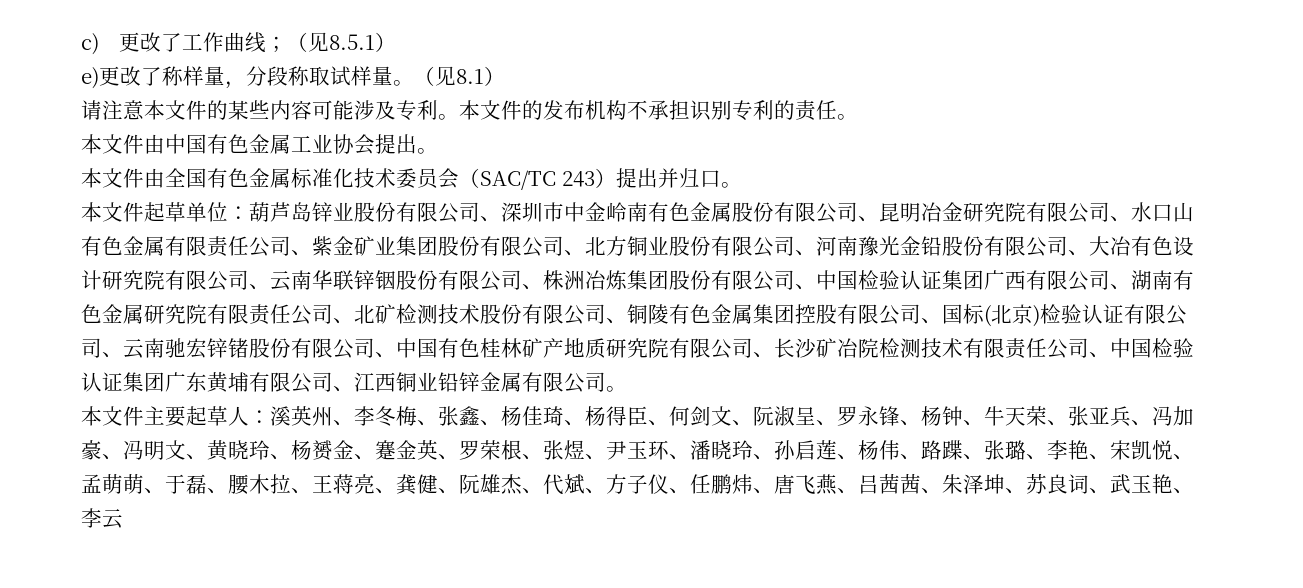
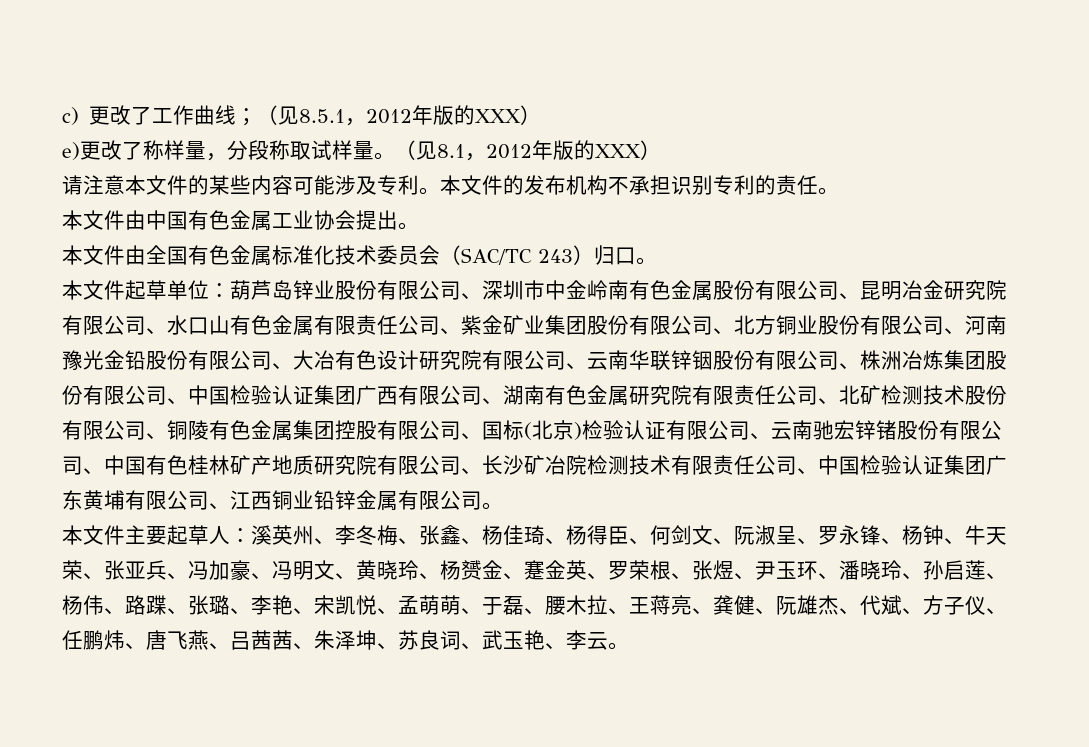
(376, 42) none -> [345,105,522,126] ，2012年版的XXX
(484, 76) none -> [465,140,641,161] ，2012年版的XXX
[615,168,679,188] 提出并 -> (594, 255) none
(123, 519) none -> [608,642,629,650] 。

